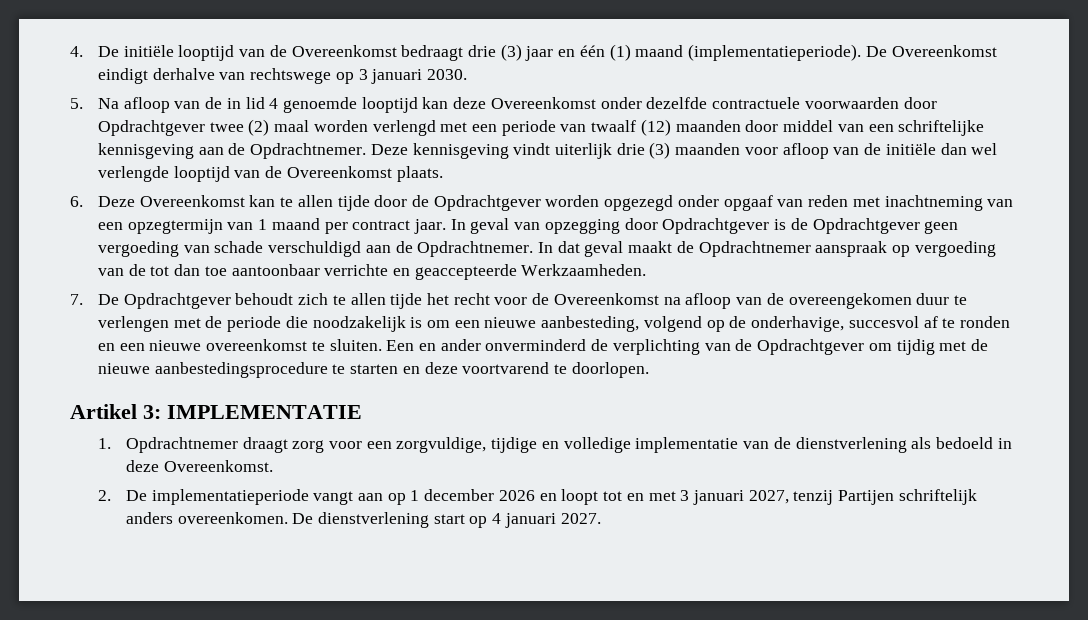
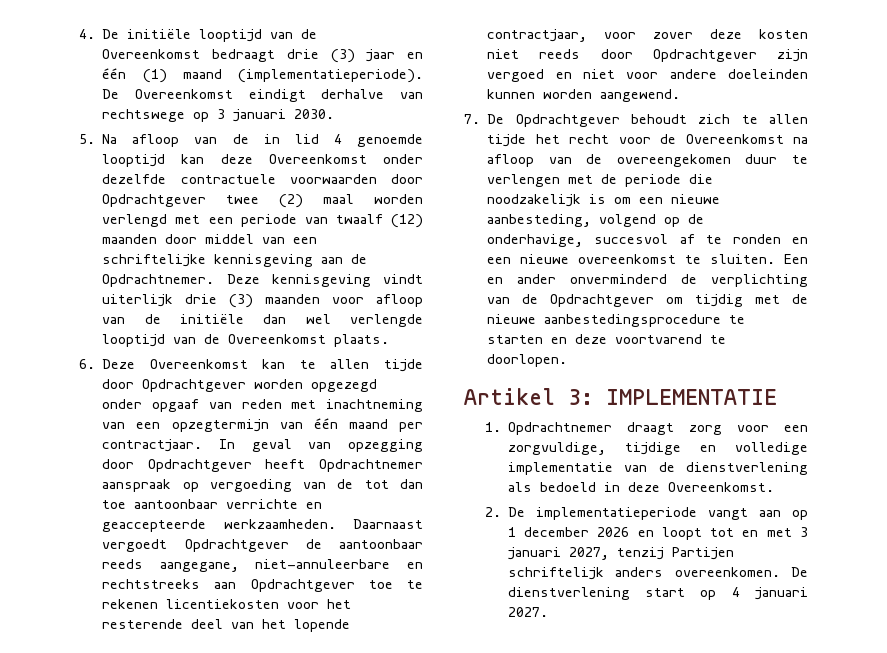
[411,195,429,207] de -> (135, 384) none
[258,219,268,230] 1 -> [313,418,338,429] één
[352,219,446,234] contract jaar. -> [102,439,203,452] contractjaar.
[774,218,959,234] [97,241,694,257] is de Opdrachtgever geen vergoeding van schade verschuldigd aan de Opdrachtnemer. In dat geval maakt de -> [265,459,306,469] heeft
[521,264,647,276] Werkzaamheden. -> [223,519,423,529] [102,539,423,552] [102,559,423,572] [102,579,423,592] [102,599,352,609] [102,619,351,632] [487,29,808,42] [487,49,808,62] [487,69,808,82] [487,89,681,102] werkzaamheden. Daarnaast vergoedt Opdrachtgever de aantoonbaar reeds aangegane, niet-annuleerbare en rechtstreeks aan Opdrachtgever toe te rekenen licentiekosten voor het resterende deel van het lopende contractjaar, voor zover deze kosten niet reeds door Opdrachtgever zijn vergoed en niet voor andere doeleinden kunnen worden aangewend.

